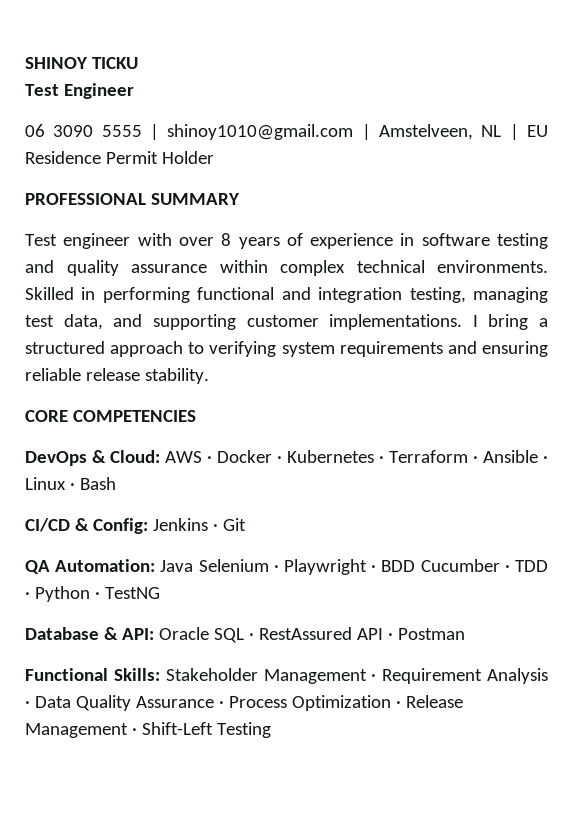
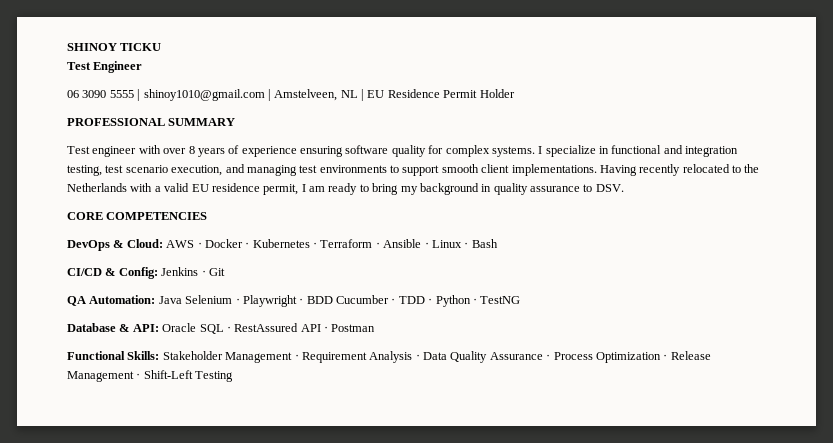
[400,233,548,249] [25,260,548,276] [25,287,548,303] [25,314,548,330] [25,341,548,357] [25,368,209,384] in software testing and quality assurance within complex technical environments. Skilled in performing functional and integration testing, managing test data, and supporting customer implementations. I bring a structured approach to verifying system requirements and ensuring reliable release stability. -> [300,145,739,157] [67,164,760,176] [67,183,624,195] ensuring software quality for complex systems. I specialize in functional and integration testing, test scenario execution, and managing test environments to support smooth client implementations. Having recently relocated to the Netherlands with a valid EU residence permit, I am ready to bring my background in quality assurance to DSV.

